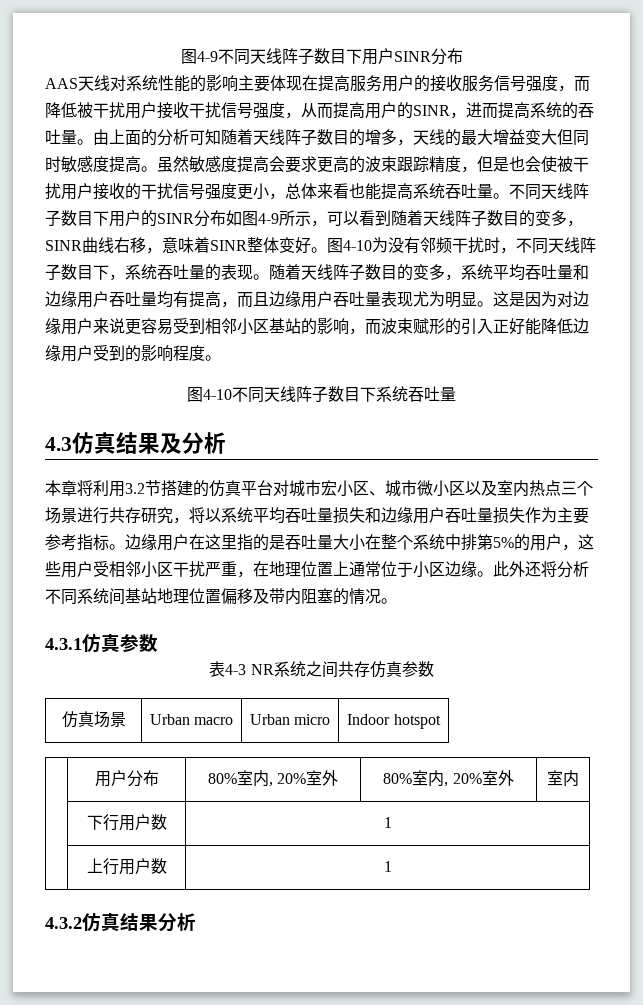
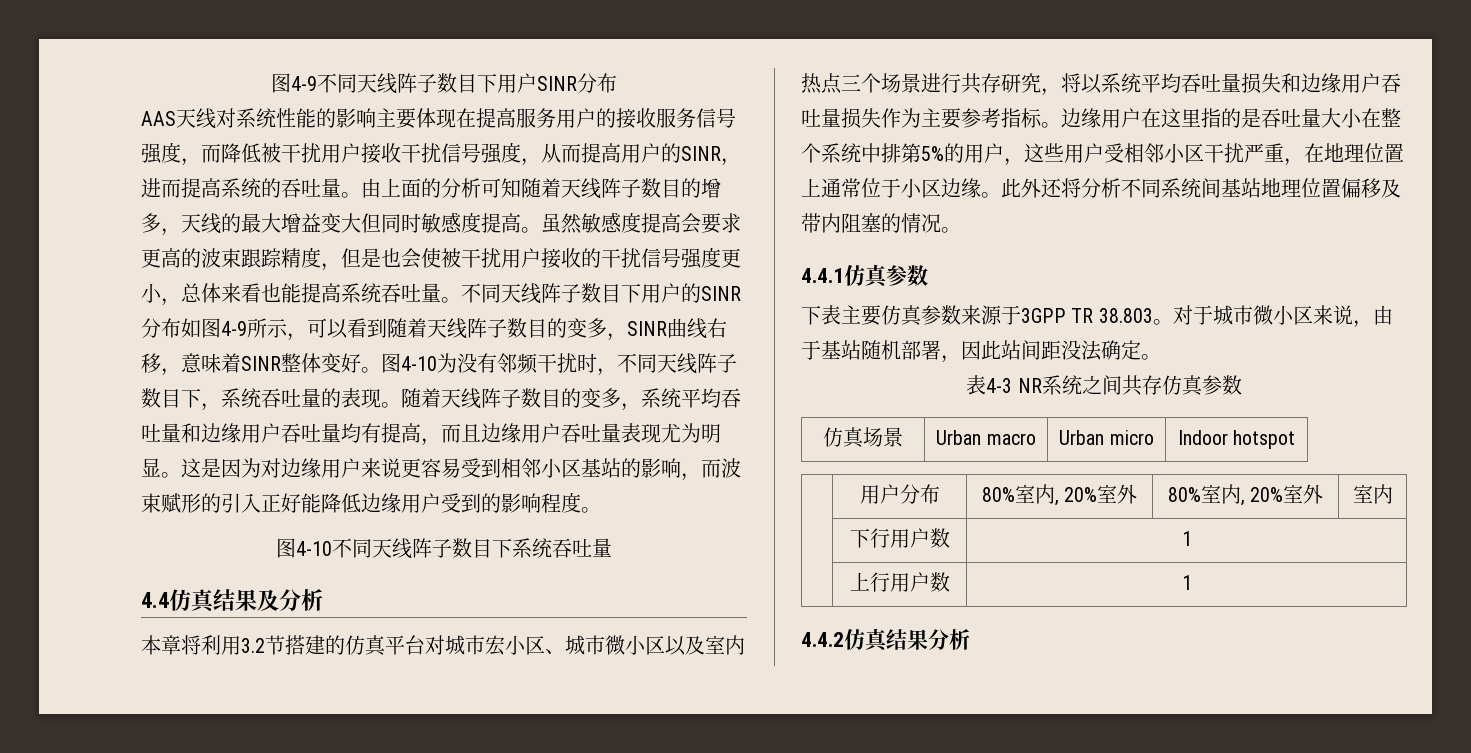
[45,437,72,451] 4.3 -> [141,592,169,608] 4.4
[45,634,158,653] 4.3.1仿真参数 -> [801,264,928,288] [801,305,1393,328] [801,340,1161,363] 4.4.1仿真参数 // 下表主要仿真参数来源于3GPP TR 38.803。对于城市微小区来说，由于基站随机部署，因此站间距没法确定。
[45,917,82,929] 4.3.2 -> [801,632,844,647] 4.4.2

